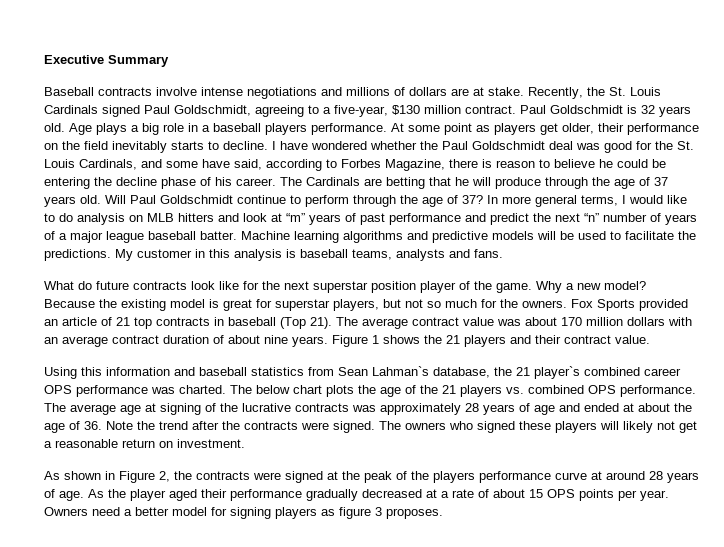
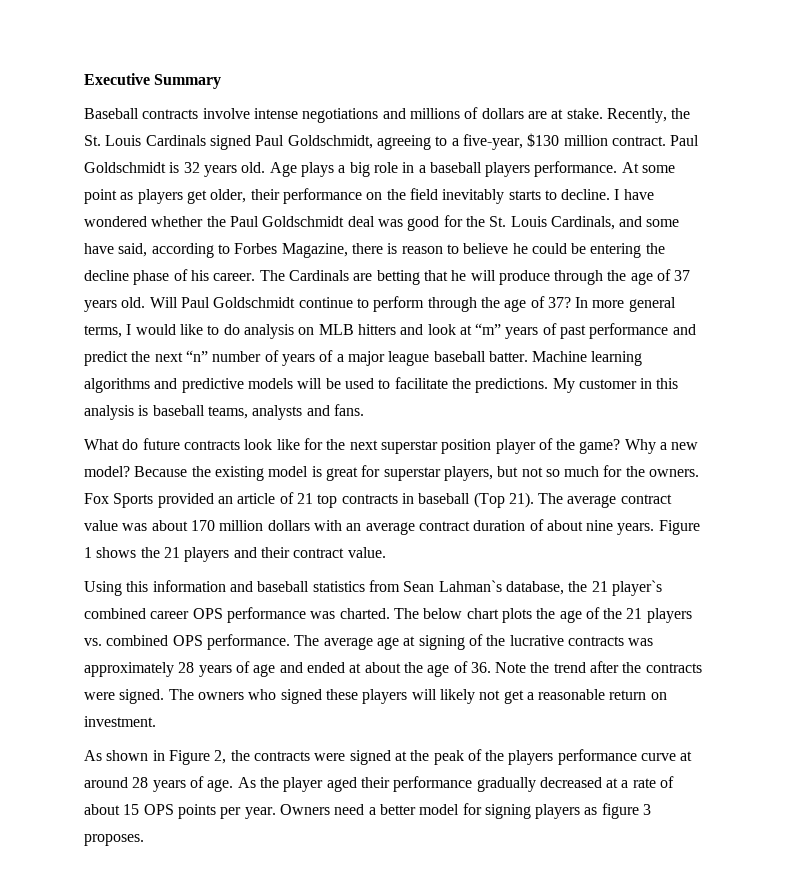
[496,283,532,293] game. -> [579,439,621,454] game?

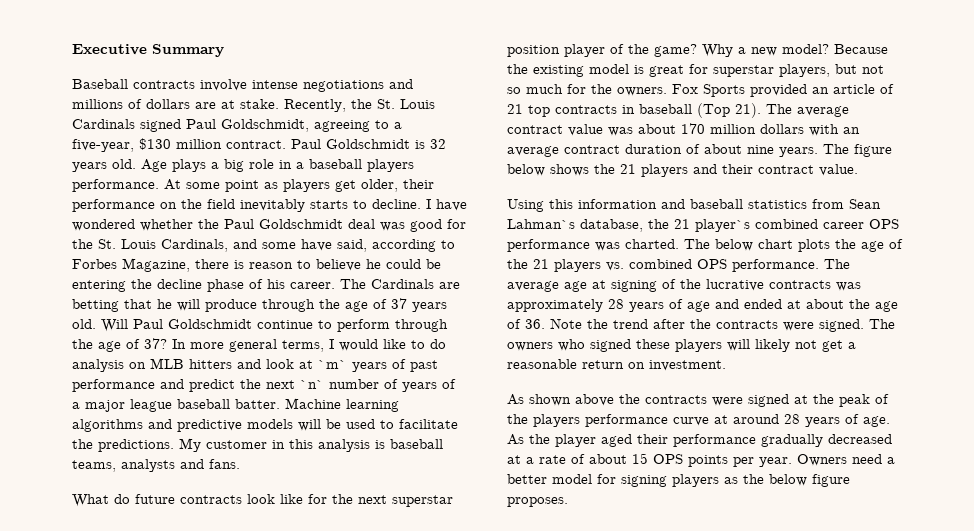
[475,323,502,335] “m” -> [318,360,347,369] `m`
[185,350,208,362] “n” -> [300,380,324,389] `n`
[658,520,700,535] [84,547,92,558] Figure 1 -> [823,144,892,157] [507,164,545,176] The figure below
[152,750,227,765] in Figure 2, -> [575,394,614,406] above
[601,803,652,819] figure 3 -> [743,474,850,487] the below figure

